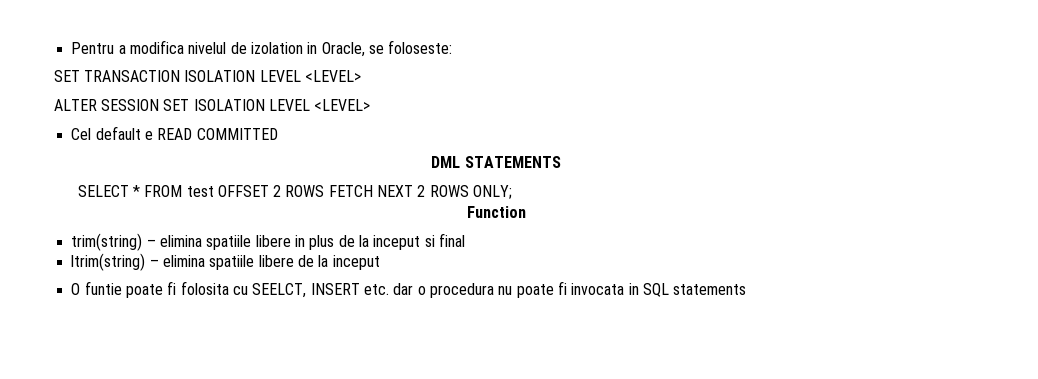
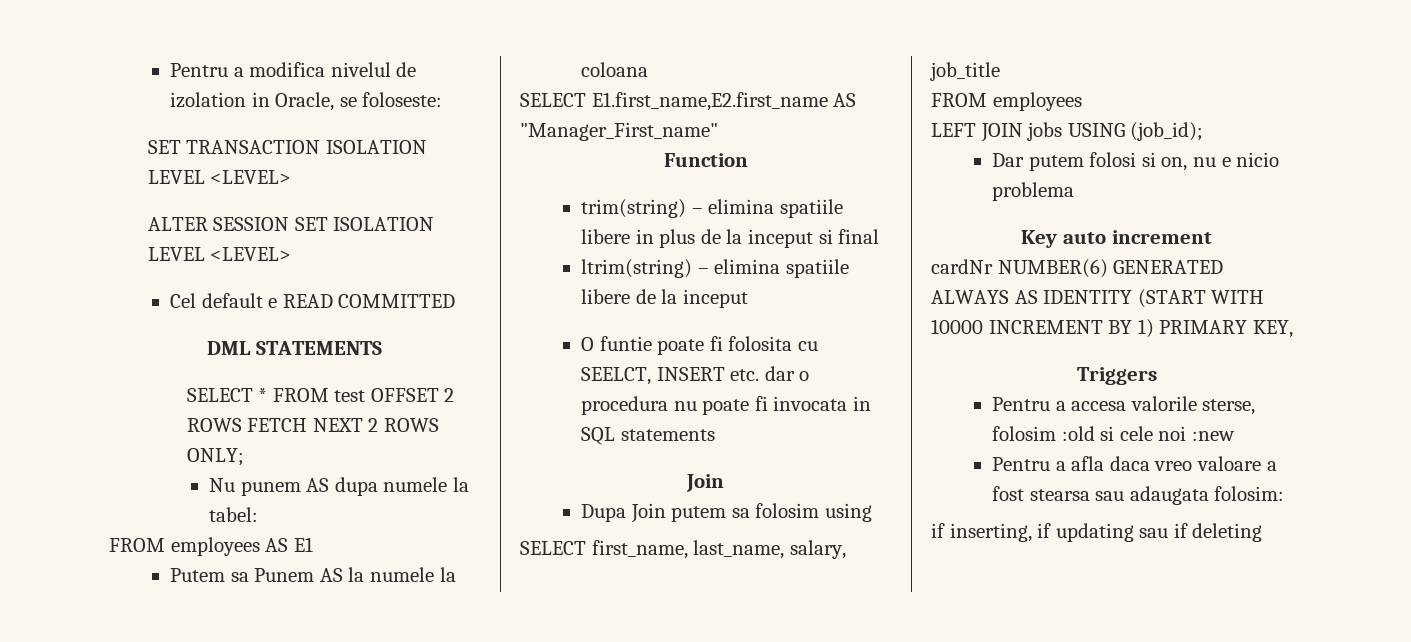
(513, 192) none -> [209,477,469,496] [209,507,259,522] [109,537,313,556] [170,567,456,582] [581,62,649,77] [520,92,857,111] [520,122,718,141] // Nu punem AS dupa numele la tabel: // FROM employees AS E1 // Putem sa Punem AS la numele la coloana // SELECT E1.first_name,E2.first_name AS "Manager_First_name"
(747, 289) none -> [686,474,724,492] [581,503,873,523] [520,540,846,559] [930,62,1000,81] [931,92,1082,111] [931,122,1204,142] [992,152,1280,171] [992,182,1075,201] [1021,230,1212,248] [931,259,1224,278] [931,289,1265,308] [931,319,1293,338] [1076,367,1157,385] [992,396,1256,415] [992,426,1236,441] [992,456,1277,471] [992,486,1285,505] [931,523,1263,542] // Join // Dupa Join putem sa folosim using // SELECT first_name, last_name, salary, job_title // FROM employees // LEFT JOIN jobs USING (job_id); // Dar putem folosi si on, nu e nicio problema // Key auto increment // cardNr NUMBER(6) GENERATED ALWAYS AS IDENTITY (START WITH 10000 INCREMENT BY 1) PRIMARY KEY, // Triggers // Pentru a accesa valorile sterse, folosim :old si cele noi :new // Pentru a afla daca vreo valoare a fost stearsa sau adaugata folosim: // if inserting, if updating sau if deleting

